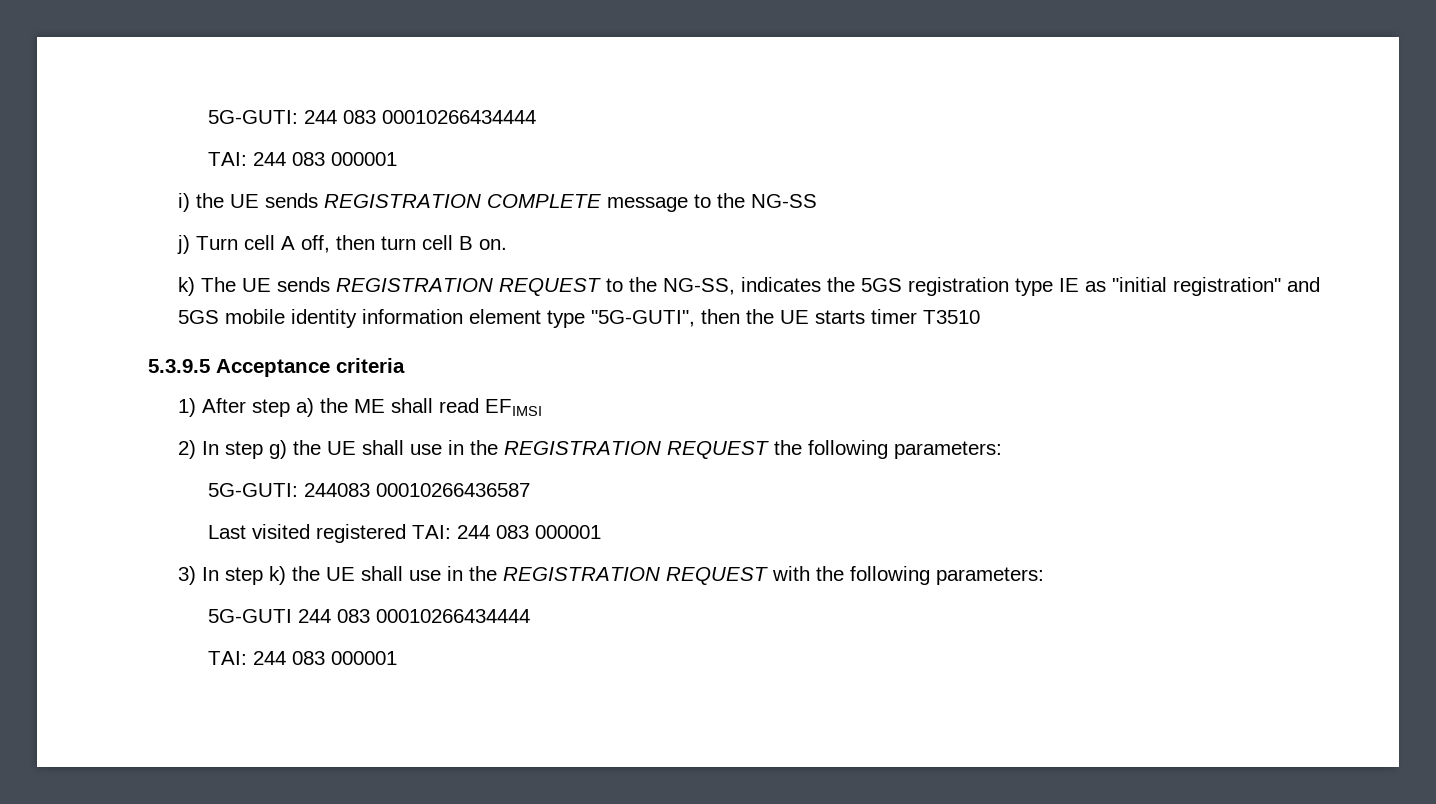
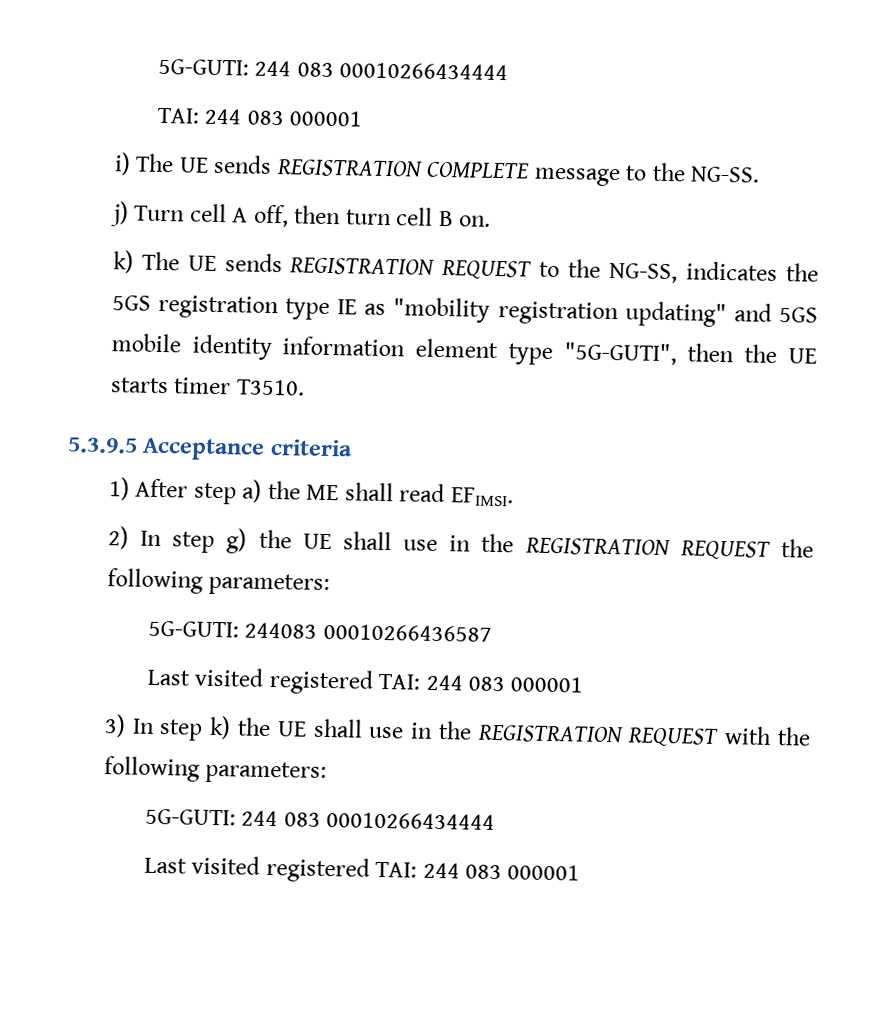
[195,193,224,208] the -> [135,153,175,173] The
[750,194,817,208] NG-SS -> [690,166,761,183] NG-SS.
[1111,277,1281,296] "initial registration" -> [393,297,727,328] "mobility registration updating"
[922,310,980,324] T3510 -> [235,379,305,396] T3510.
[484,399,542,416] EFIMSI -> [450,487,514,507] EFIMSI.
[207,609,530,623] 5G-GUTI 244 083 00010266434444 // -> [144,808,496,831] [143,855,370,883] 5G-GUTI: 244 083 00010266434444 // Last visited registered

